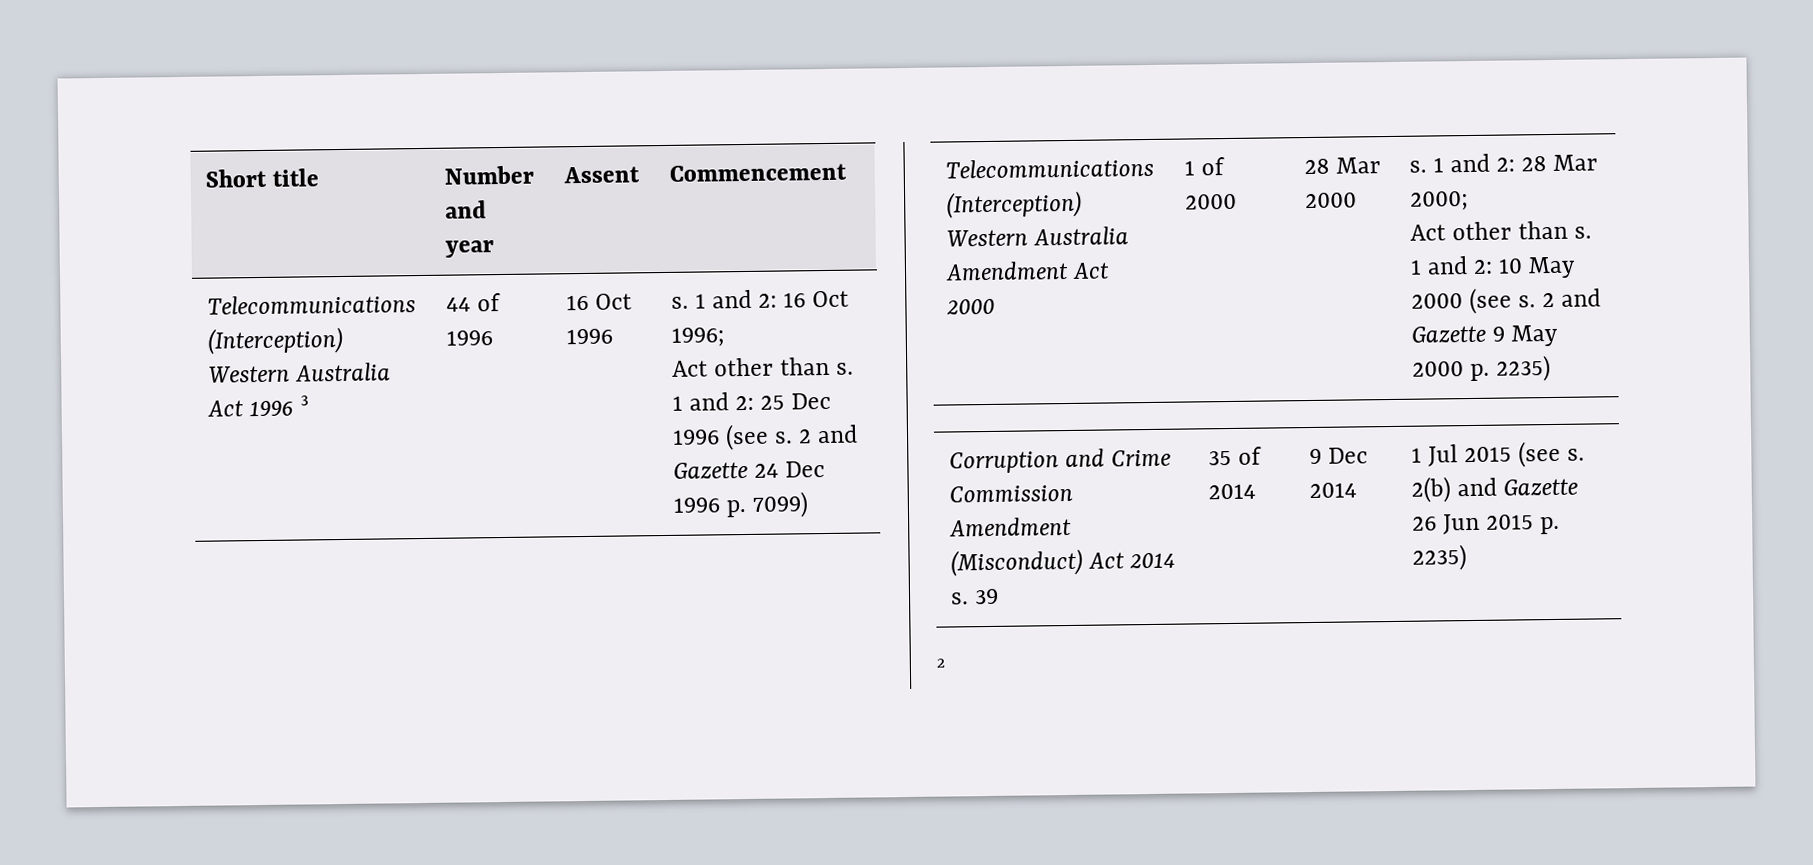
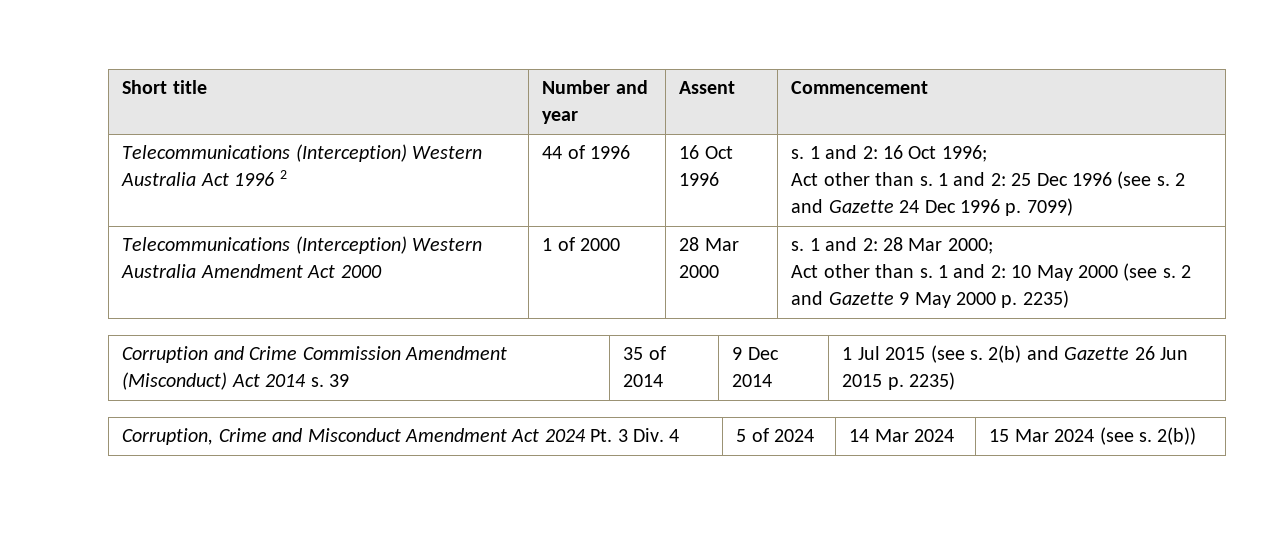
[300,395,310,406] 3 -> [279,170,287,179] 2
[936,658,945,668] // 2 -> [122,428,680,445] [736,428,815,442] [849,429,955,442] [989,427,1197,445] // Corruption, Crime and Misconduct Amendment Act 2024 Pt. 3 Div. 4 | 5 of 2024 | 14 Mar 2024 | 15 Mar 2024 (see s. 2(b))

